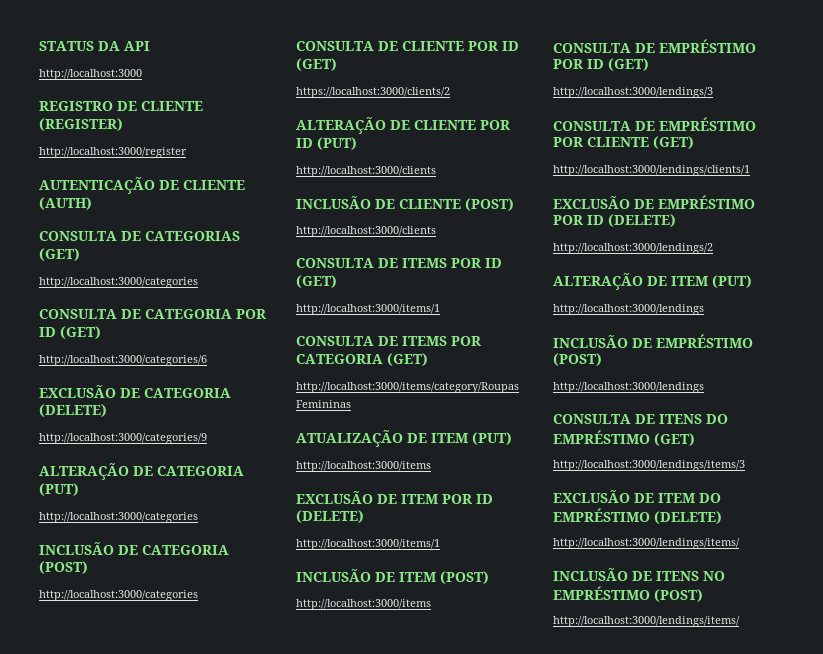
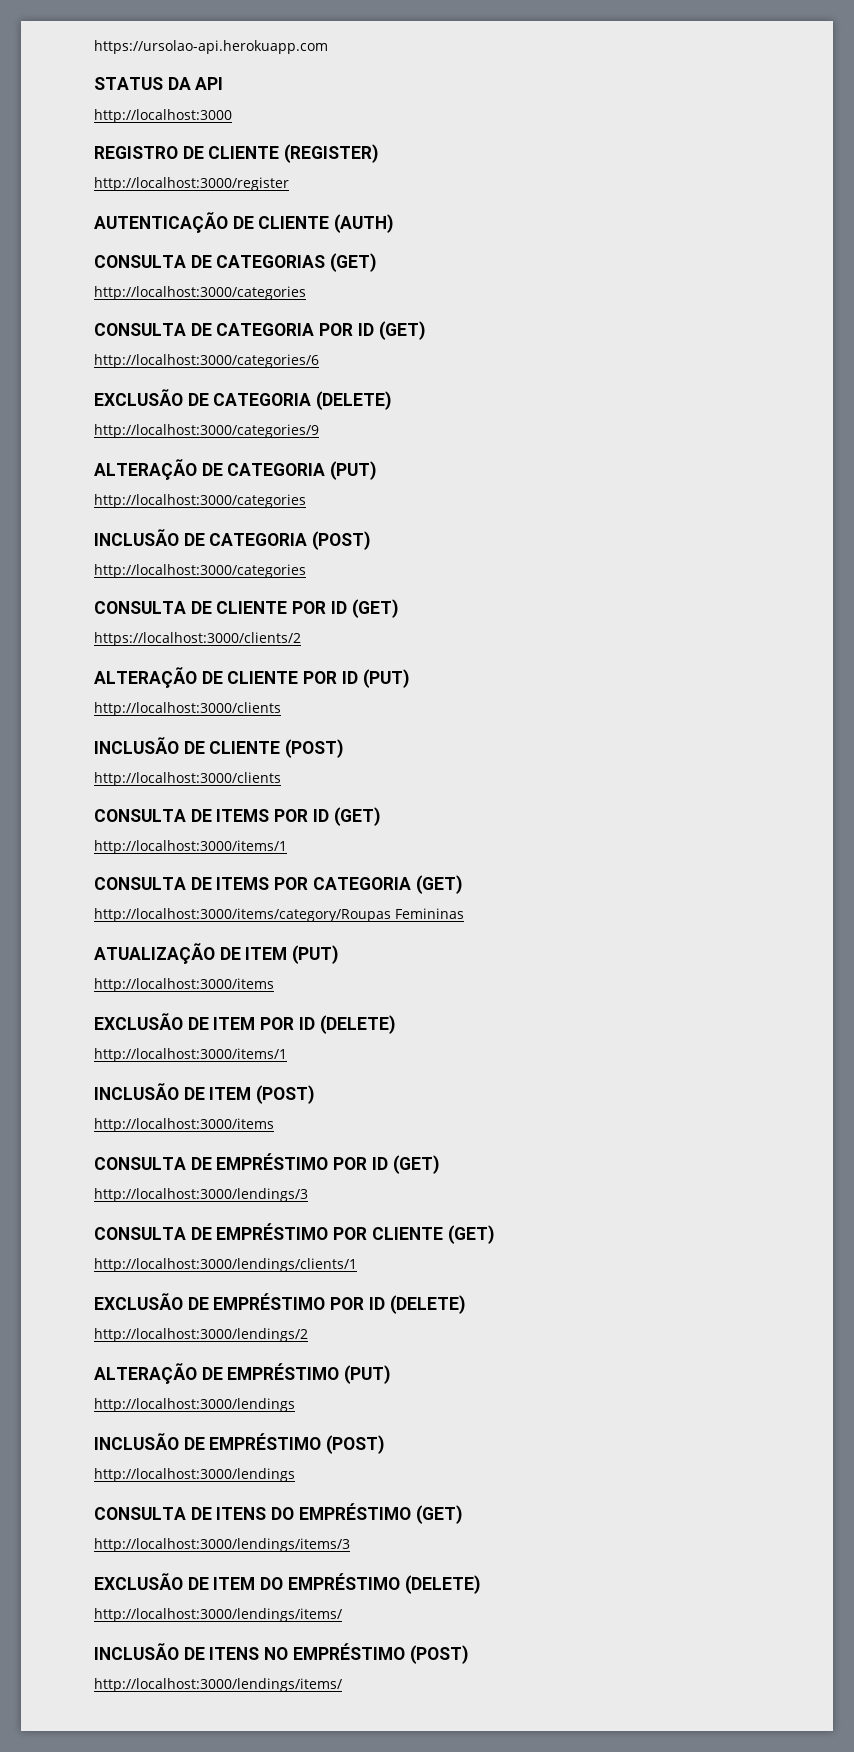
(39, 46) none -> [94,40,328,54] https://ursolao-api.herokuapp.com //
[671,276,708,286] ITEM -> [227,1363,340,1380] EMPRÉSTIMO

